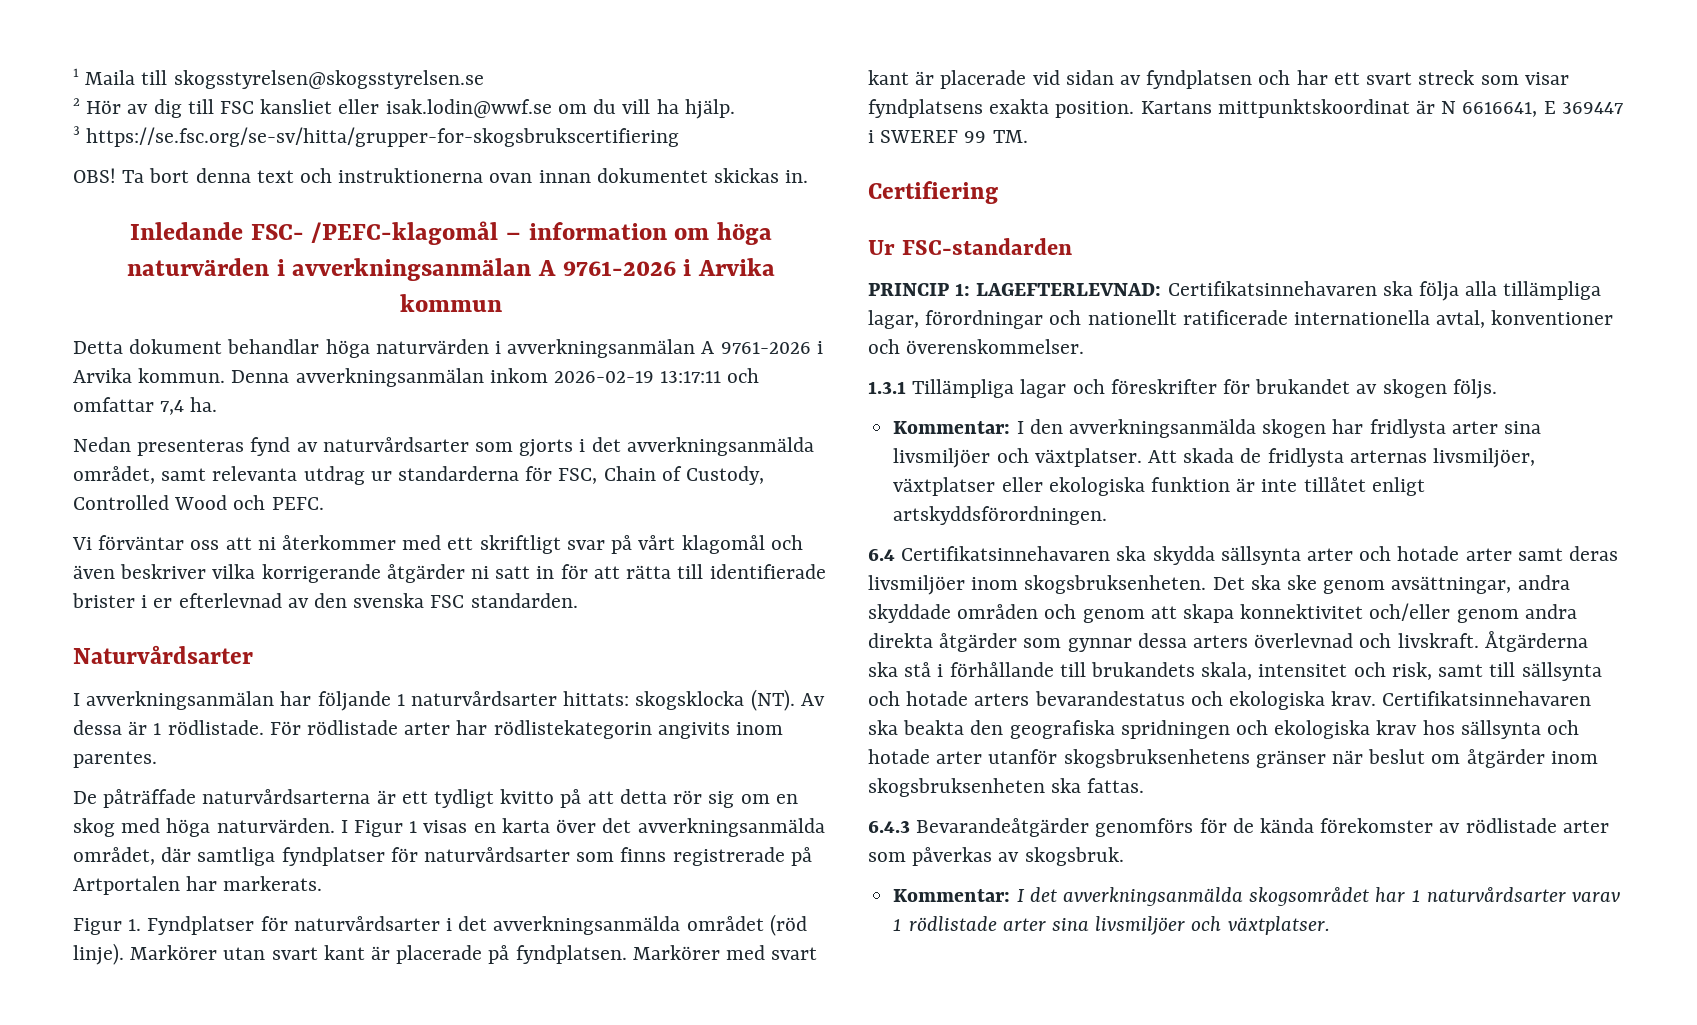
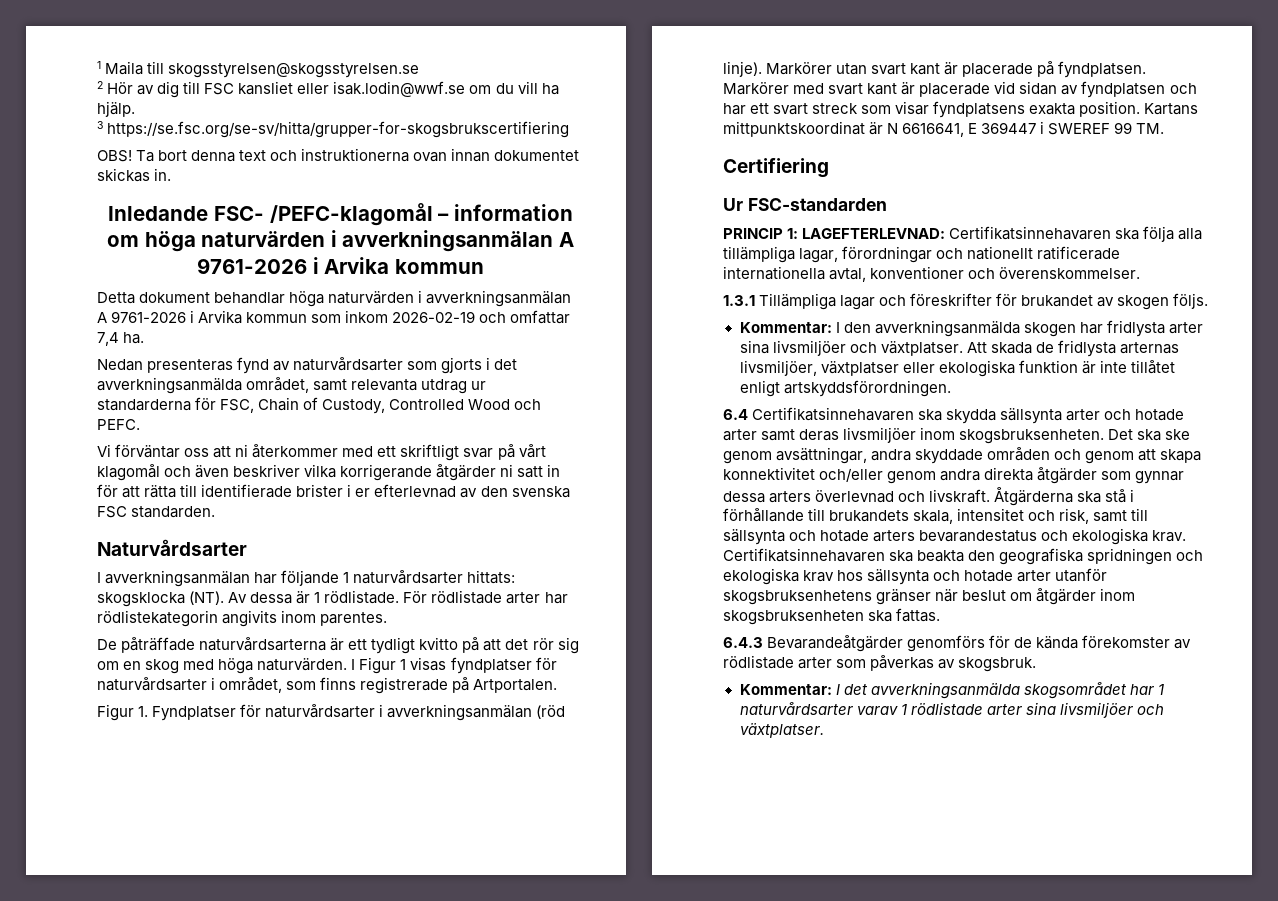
[138,368,484,387] kommun. Denna avverkningsanmälan -> [246,312,342,323] kommun som
[660,371,722,383] 13:17:11 -> (476, 317) none
[619,789,667,804] detta -> [505,639,529,650] det
[473,818,825,837] [73,847,276,866] en karta över det avverkningsanmälda området, där samtliga -> (447, 664) none
(571, 854) none -> [211,677,283,693] i området,
[73,876,323,895] Artportalen har markerats. -> [473,679,558,693] Artportalen.
[458,916,764,935] det avverkningsanmälda området -> [387,704,533,721] avverkningsanmälan

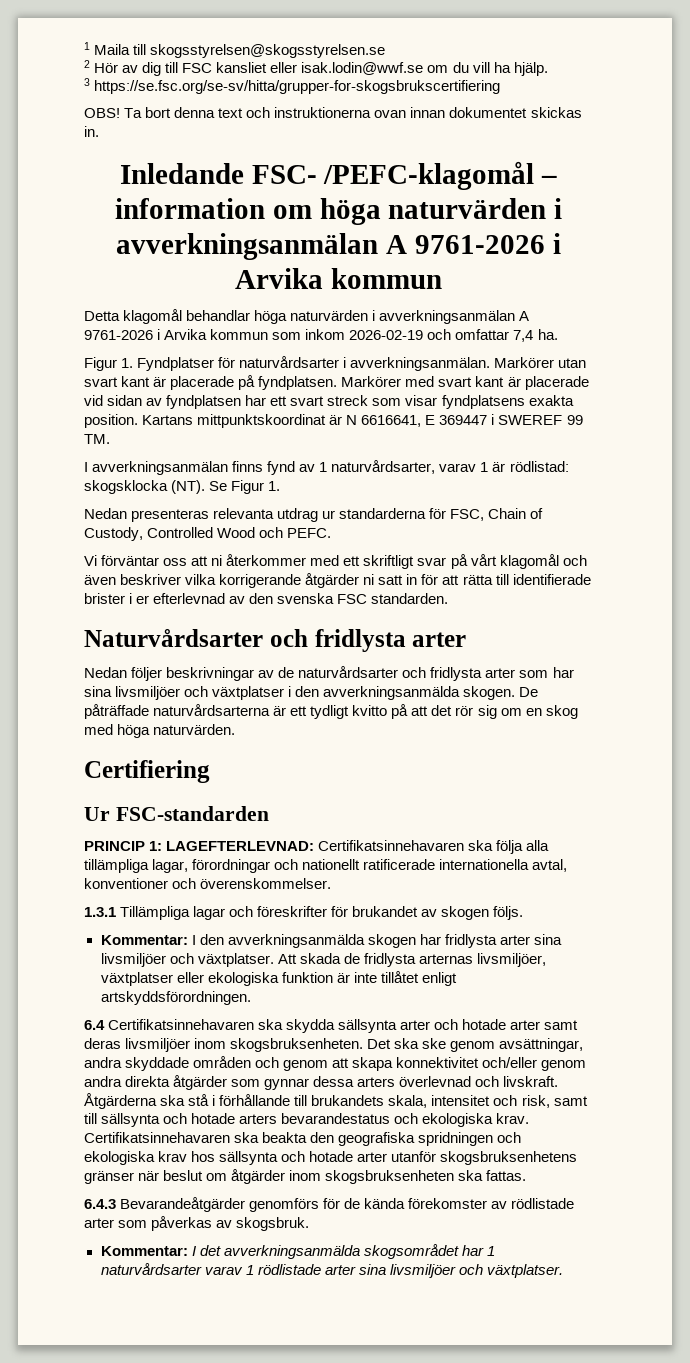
[139,292,211,303] dokument -> [123,309,183,324] klagomål
[97,357,518,374] [97,377,348,394] Nedan presenteras fynd av naturvårdsarter som gjorts i det avverkningsanmälda området, samt -> [84,356,587,371] [84,375,589,390] [84,395,574,409] [84,414,583,428] [84,434,110,444] [84,460,569,475] [84,480,281,494] [84,508,210,522] Figur 1. Fyndplatser för naturvårdsarter i avverkningsanmälan. Markörer utan svart kant är placerade på fyndplatsen. Markörer med svart kant är placerade vid sidan av fyndplatsen har ett svart streck som visar fyndplatsens exakta position. Kartans mittpunktskoordinat är N 6616641, E 369447 i SWEREF 99 TM. // I avverkningsanmälan finns fynd av 1 naturvårdsarter, varav 1 är rödlistad: skogsklocka (NT). Se Figur 1. // Nedan presenteras
[97,570,516,587] [97,590,568,607] [97,610,388,627] // I avverkningsanmälan har följande 1 naturvårdsarter hittats: skogsklocka (NT). Av dessa är 1 rödlistade. För rödlistade arter har rödlistekategorin angivits inom parentes. // -> [269,629,467,652] [84,666,574,681] [84,686,516,700] och fridlysta arter // Nedan följer beskrivningar av de naturvårdsarter och fridlysta arter som har sina livsmiljöer och växtplatser i den avverkningsanmälda skogen.
[351,657,557,674] [97,677,558,694] [97,704,566,721] [723,61,1147,78] [723,81,1197,98] [723,101,1199,118] [723,121,1165,137] I Figur 1 visas fyndplatser för naturvårdsarter i området, som finns registrerade på Artportalen. // Figur 1. Fyndplatser för naturvårdsarter i avverkningsanmälan (röd linje). Markörer utan svart kant är placerade på fyndplatsen. Markörer med svart kant är placerade vid sidan av fyndplatsen och har ett svart streck som visar fyndplatsens exakta position. Kartans mittpunktskoordinat är N 6616641, E 369447 i SWEREF 99 TM. -> (236, 729) none

